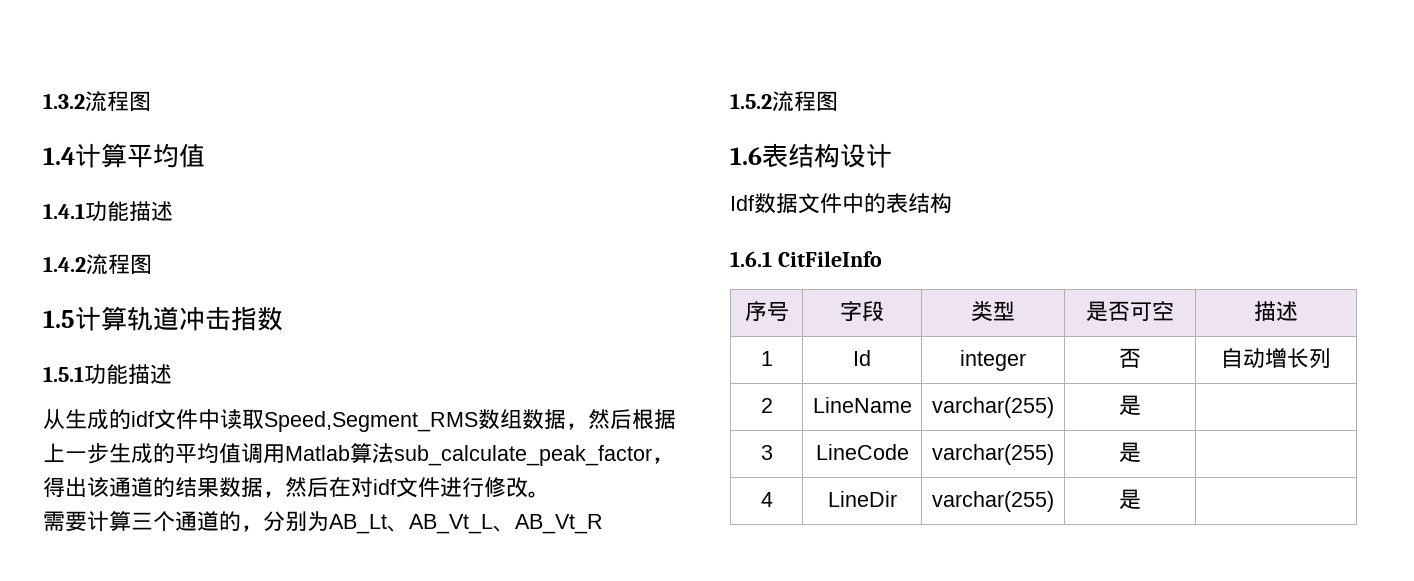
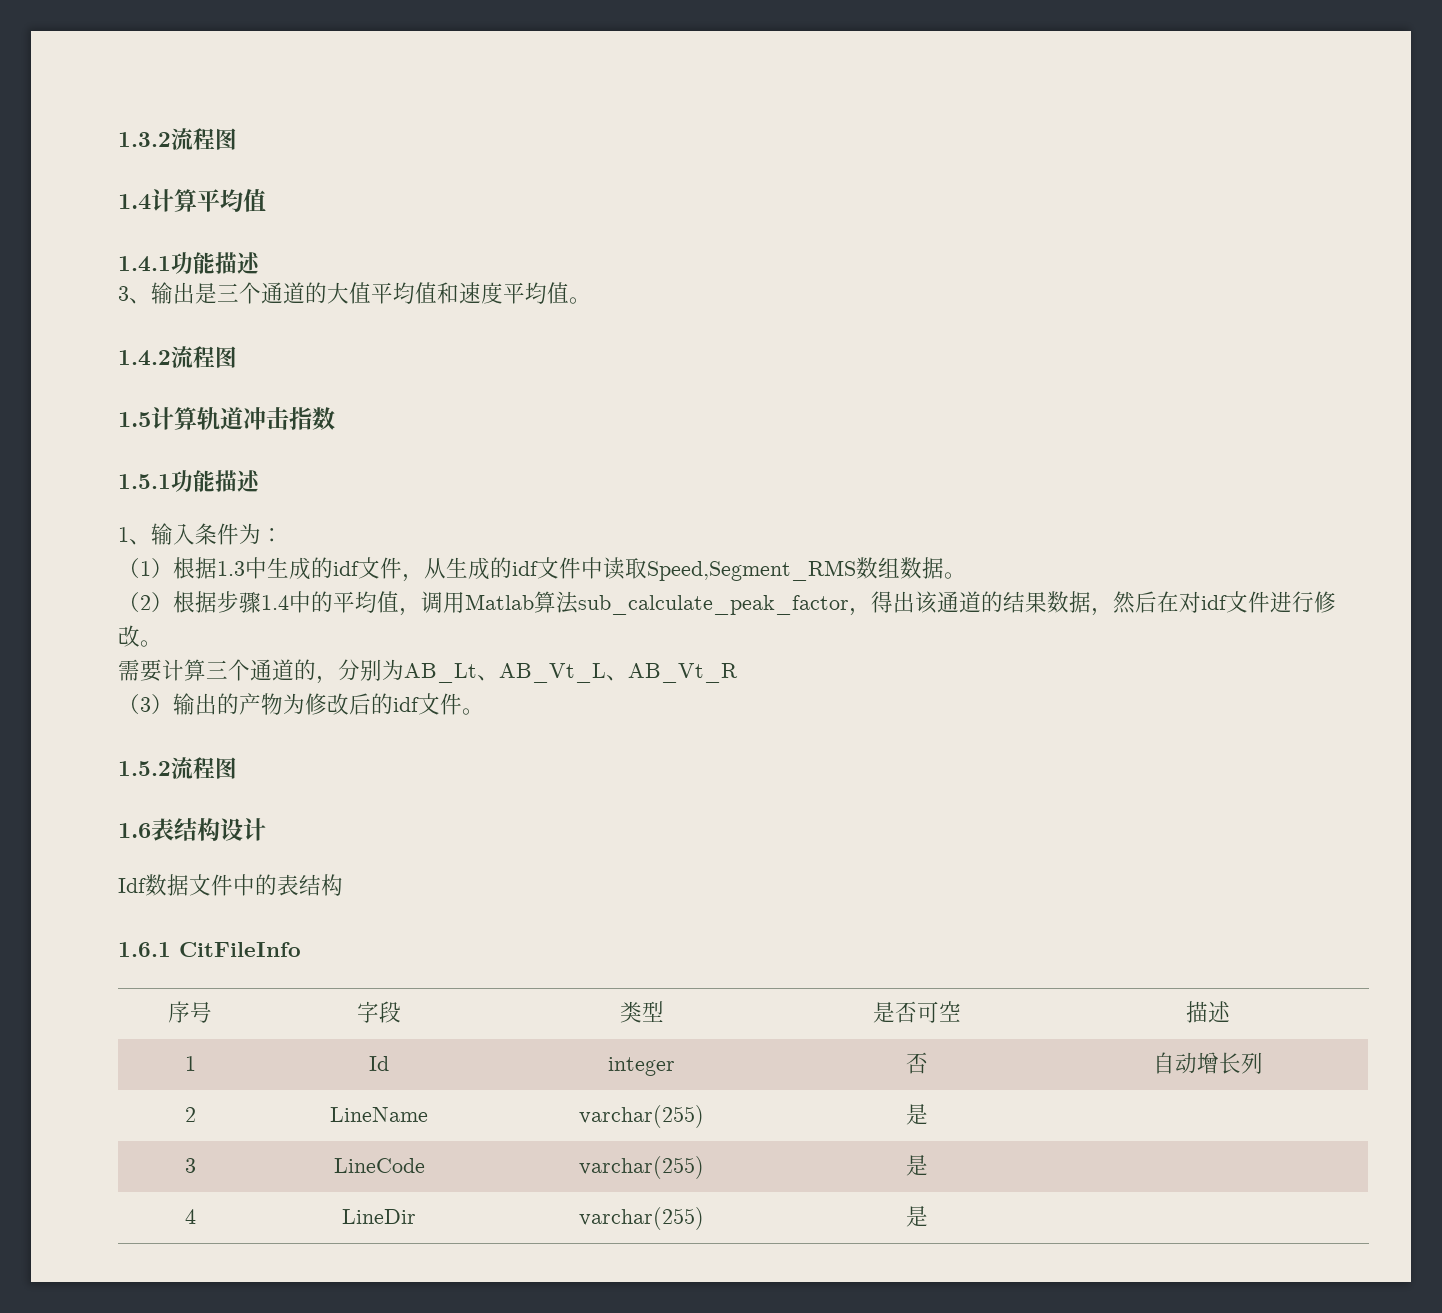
(173, 211) none -> [118,282,591,304] // 3、输出是三个通道的大值平均值和速度平均值。
(172, 374) none -> [118,523,283,545] [118,557,424,582] 1、输入条件为： // （1）根据1.3中生成的idf文件，
[566,409,676,430] [43,443,153,464] ，然后根据上一步生成 -> [944,572,966,579] [118,591,311,613] 。 // （2）根据步骤1.4中
(241, 453) none -> [399,608,421,616] ，
(603, 524) none -> [118,693,484,715] // （3）输出的产物为修改后的idf文件。

